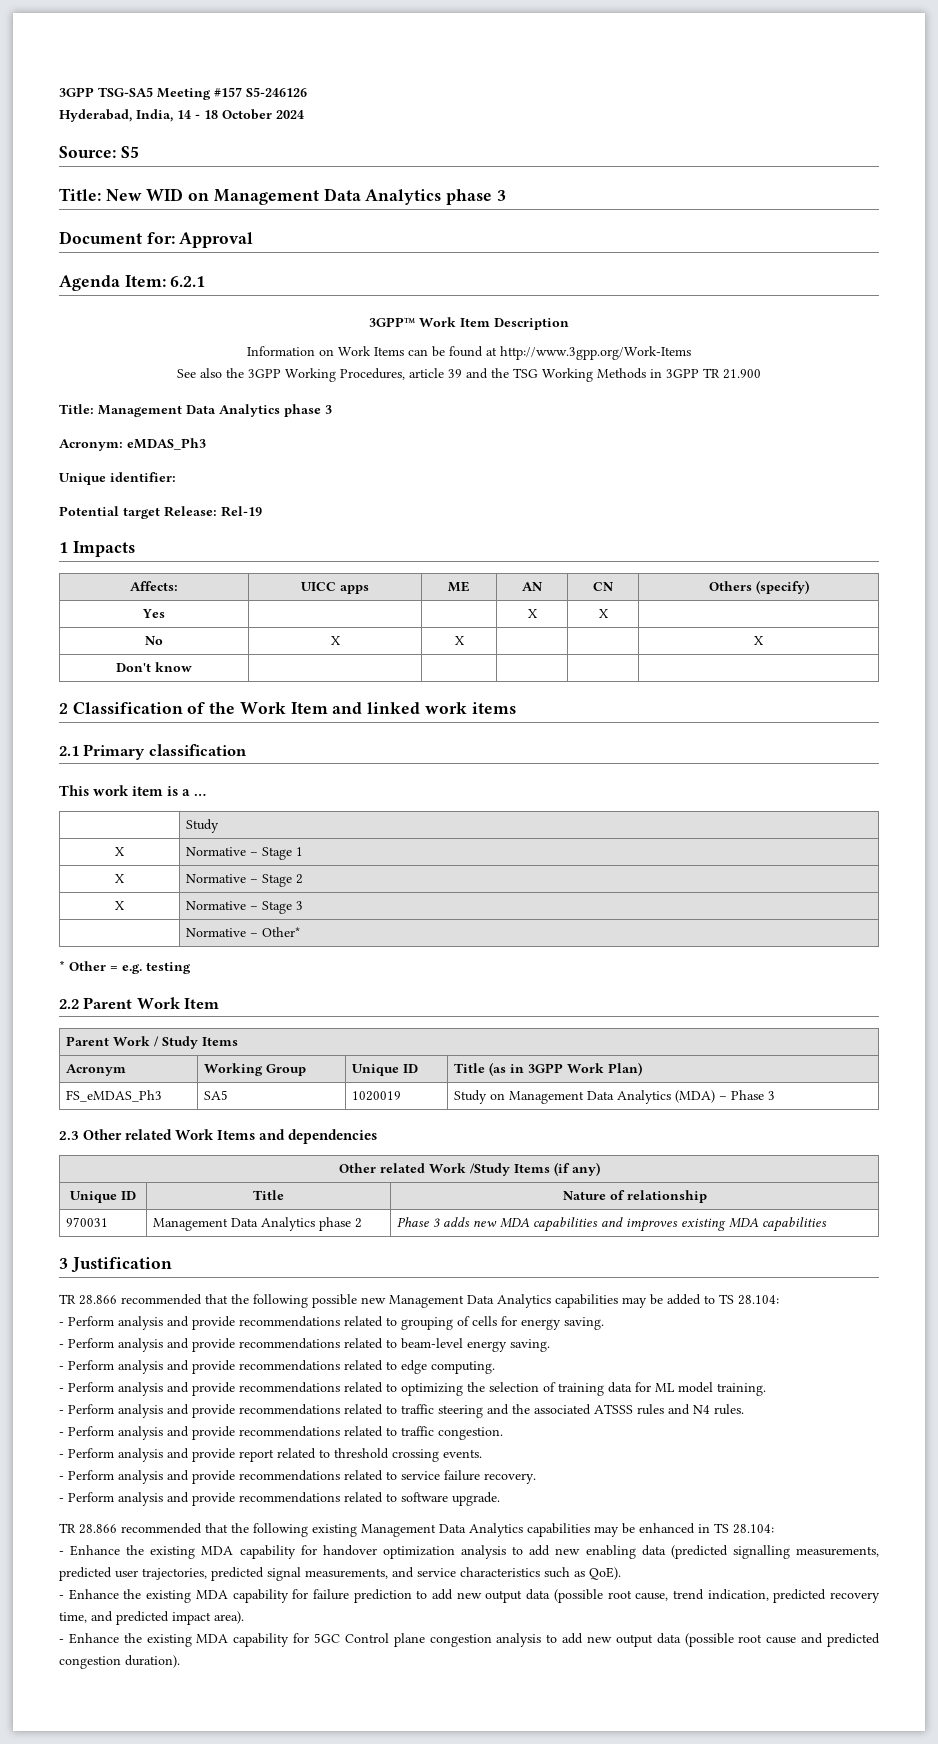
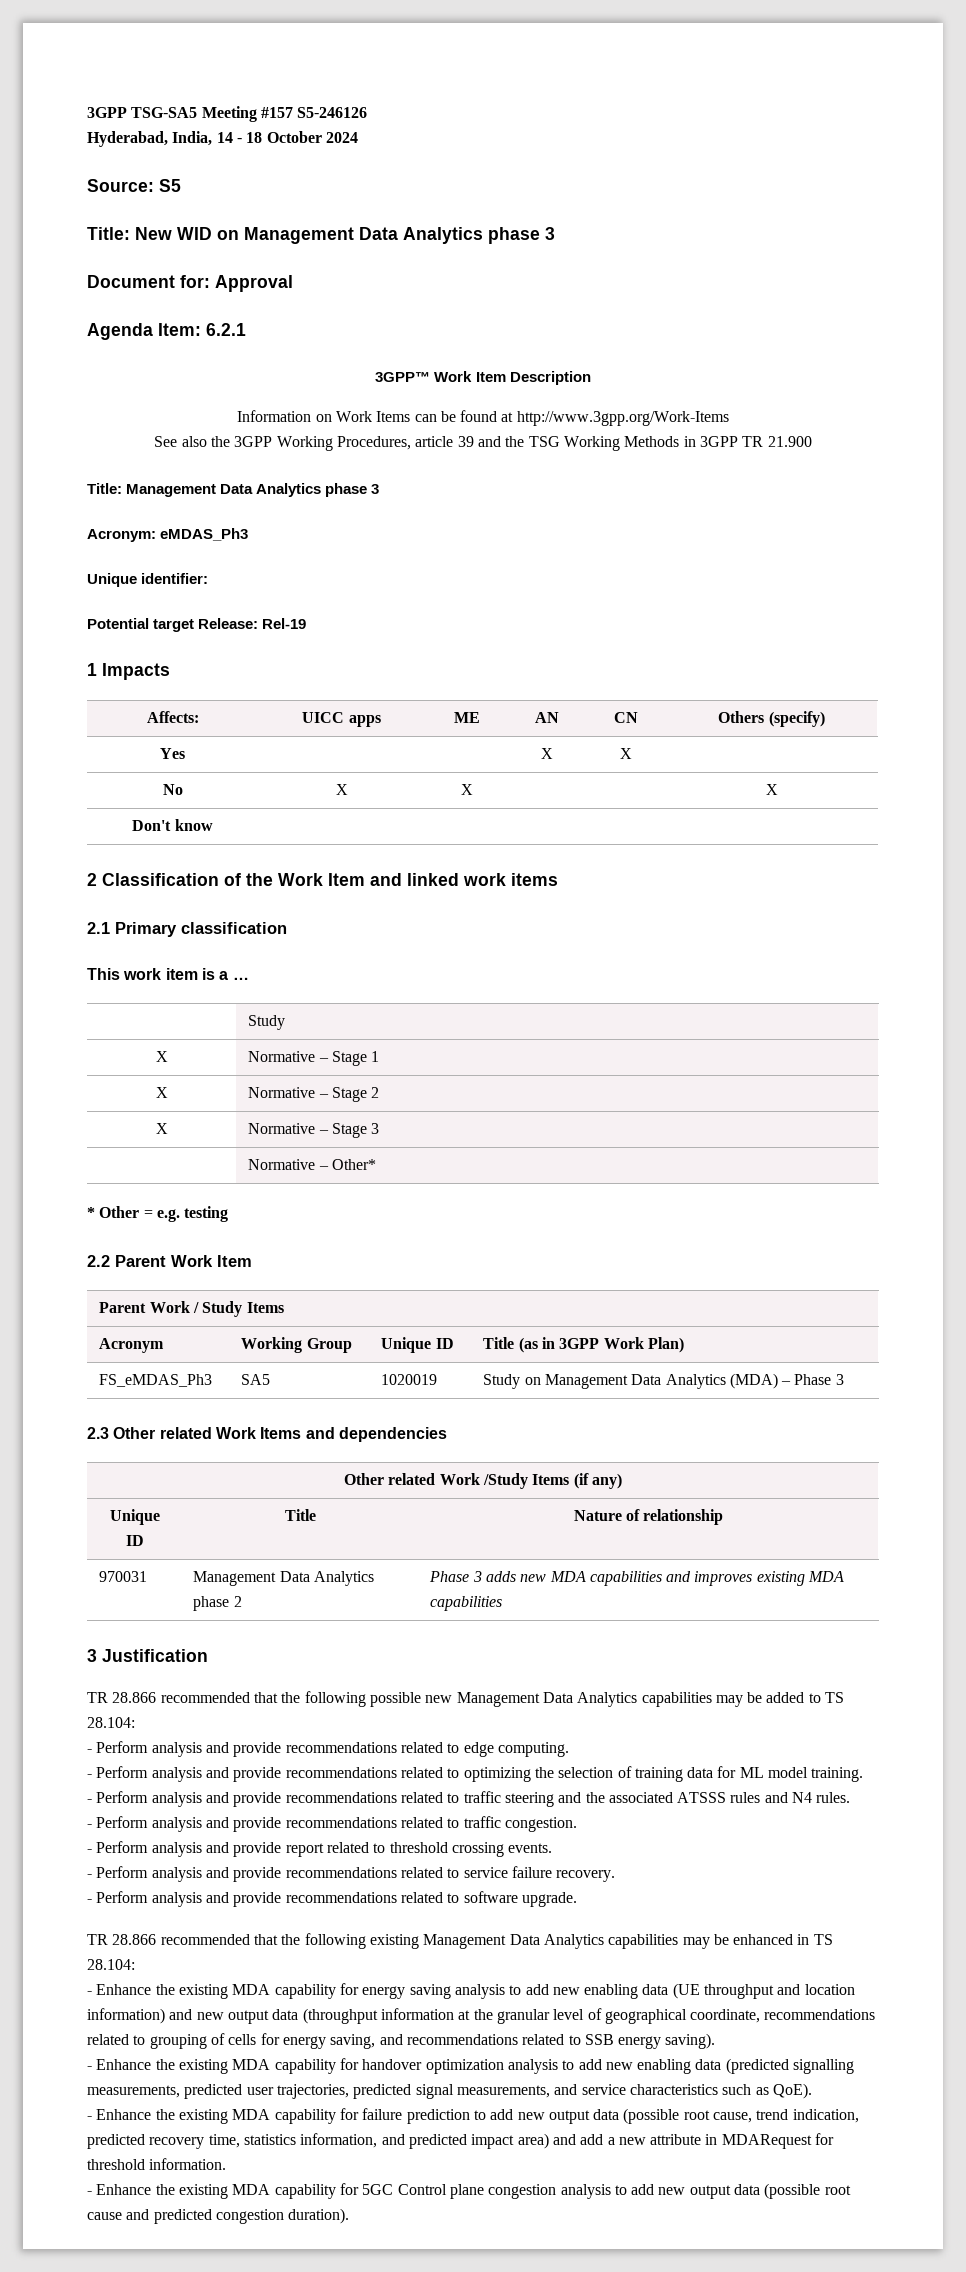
[59,1316,604,1330] [59,1338,550,1352] // - Perform analysis and provide recommendations related to grouping of cells for energy saving. // - Perform analysis and provide recommendations related to beam-level energy saving. -> (135, 1722) none
(774, 1529) none -> [87,1983,855,1999] [87,2008,876,2024] [87,2033,716,2049] // - Enhance the existing MDA capability for energy saving analysis to add new enabling data (UE throughput and location information) and new output data (throughput information at the granular level of geographical coordinate, recommendations related to grouping of cells for energy saving, and recommendations related to SSB energy saving).
(87, 1617) none -> [243,2133,378,2148] statistics information,
[214,1611,244,1624] area). -> [517,2133,835,2149] [87,2158,227,2170] area) and add a new attribute in MDARequest for threshold information.

